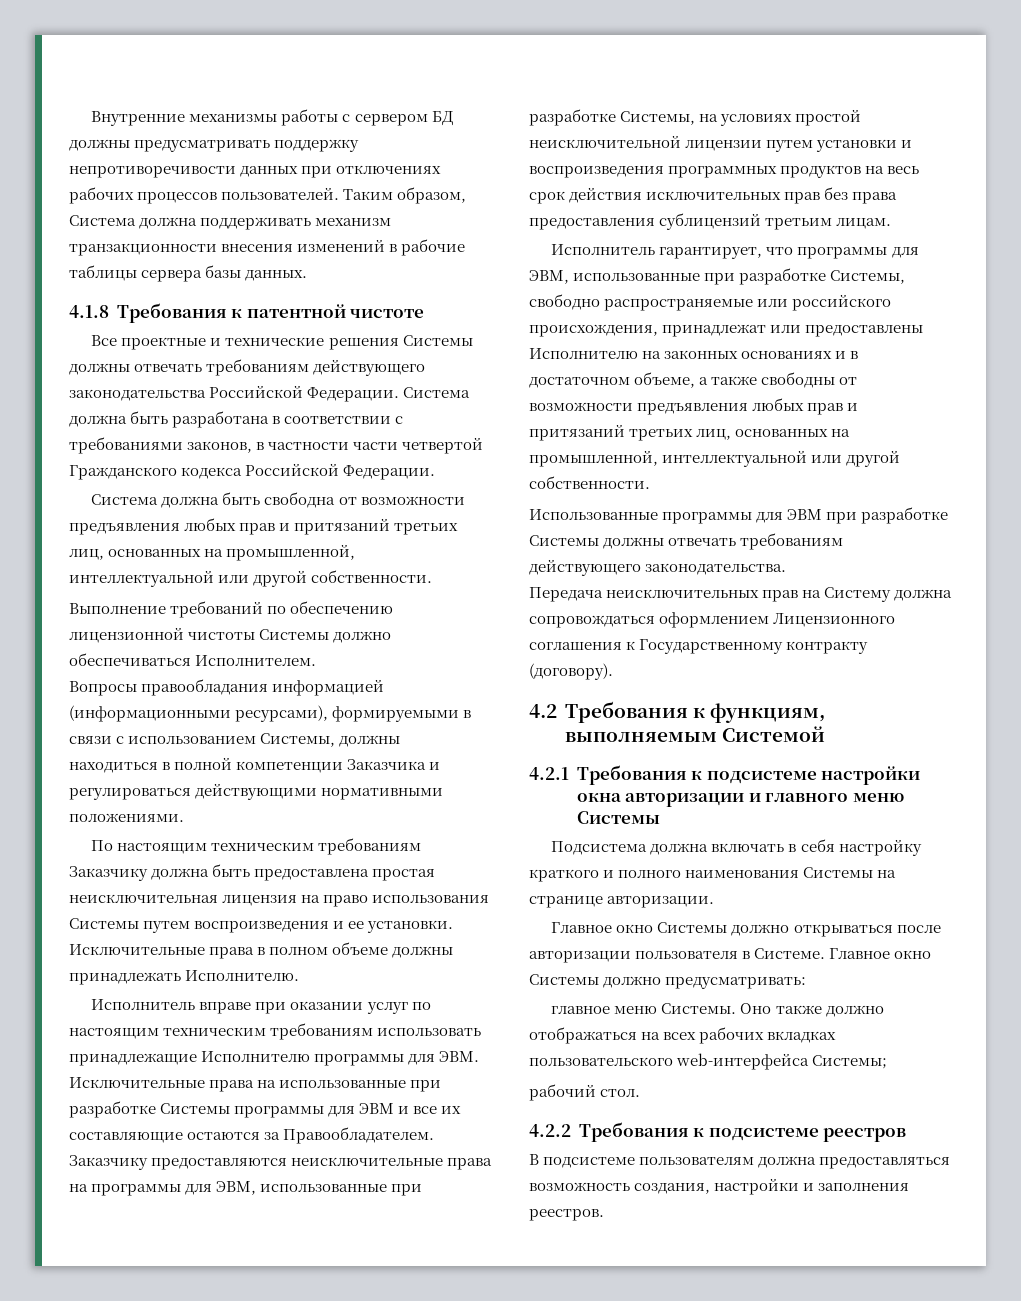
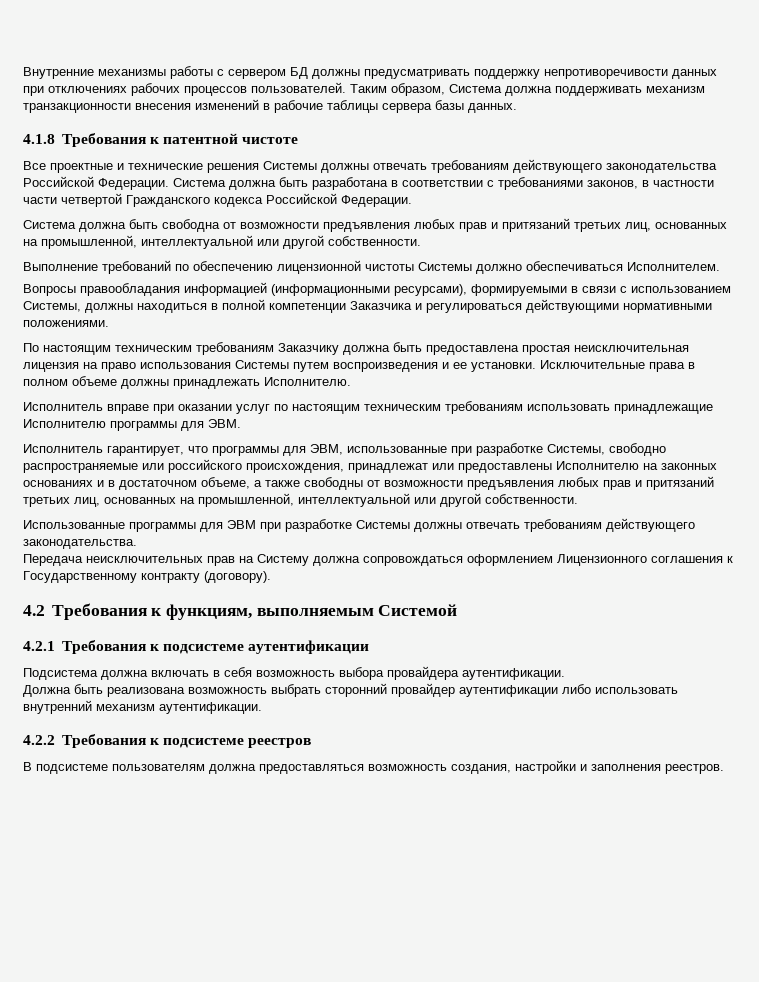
[69,1077,442,1092] [69,1101,462,1118] [69,1127,435,1144] [69,1155,493,1170] [69,1181,423,1196] [529,109,862,126] [529,135,913,152] [529,165,920,178] [529,187,898,204] [529,213,892,230] Исключительные права на использованные при разработке Системы программы для ЭВМ и все их составляющие остаются за Правообладателем. Заказчику предоставляются неисключительные права на программы для ЭВМ, использованные при разработке Системы, на условиях простой неисключительной лицензии путем установки и воспроизведения программных продуктов на весь срок действия исключительных прав без права предоставления сублицензий третьим лицам. -> (241, 423) none
[821,766,921,785] [576,793,904,807] [576,811,660,824] настройки окна авторизации и главного меню Системы -> [248,640,370,654] аутентификации
[838,839,922,856] [529,867,897,882] [529,896,715,908] [551,922,941,937] [529,948,932,963] [529,974,807,989] [551,1003,884,1017] [529,1027,837,1044] [529,1053,888,1070] [529,1084,641,1101] настройку краткого и полного наименования Системы на странице авторизации. // Главное окно Системы должно открываться после авторизации пользователя в Системе. Главное окно Системы должно предусматривать: // главное меню Системы. Оно также должно отображаться на всех рабочих вкладках пользовательского web-интерфейса Системы; // рабочий стол. -> [256,666,565,680] [23,683,678,697] [23,700,262,714] возможность выбора провайдера аутентификации. // Должна быть реализована возможность выбрать сторонний провайдер аутентификации либо использовать внутренний механизм аутентификации.

